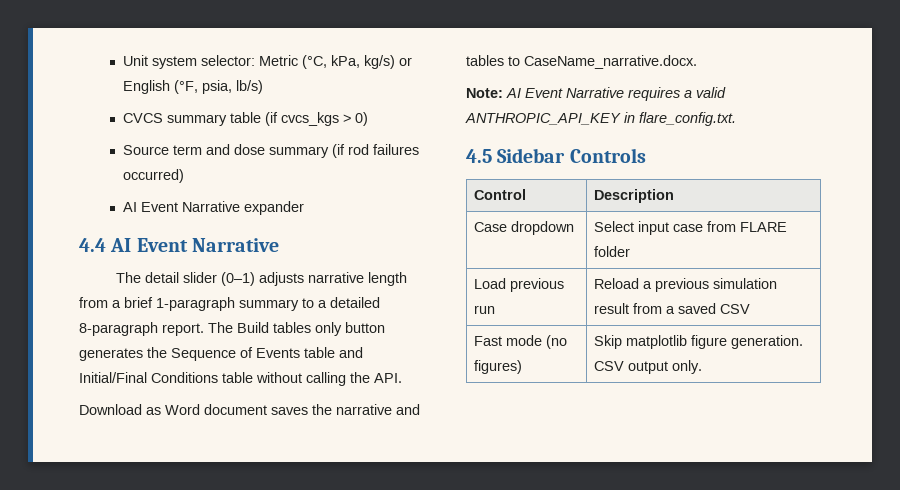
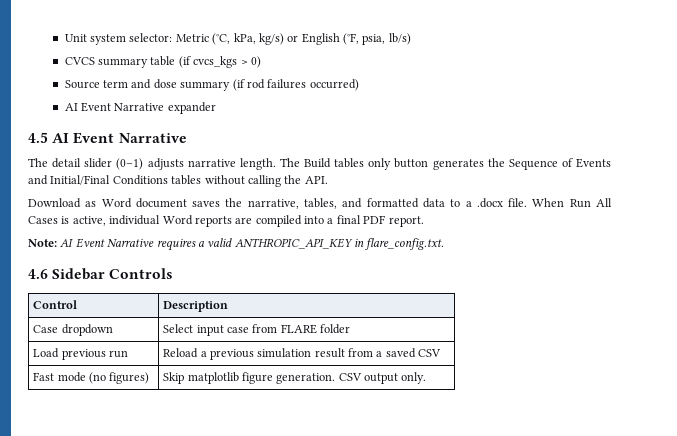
[79,238,106,252] 4.4 -> [28,132,48,143] 4.5
[368,272,408,286] [79,297,380,311] [79,322,204,336] length from a brief 1-paragraph summary to a detailed 8-paragraph report. -> [239,158,276,170] length.
[304,347,335,358] table -> (611, 163) none
[222,372,253,383] table -> [171,175,202,185] tables
[336,404,420,415] [466,55,697,69] narrative and tables to CaseName_narrative.docx. -> [247,198,612,209] [28,215,424,227] narrative, tables, and formatted data to a .docx file. When Run All Cases is active, individual Word reports are compiled into a final PDF report.
[466,149,492,163] 4.5 -> [28,269,48,279] 4.6

